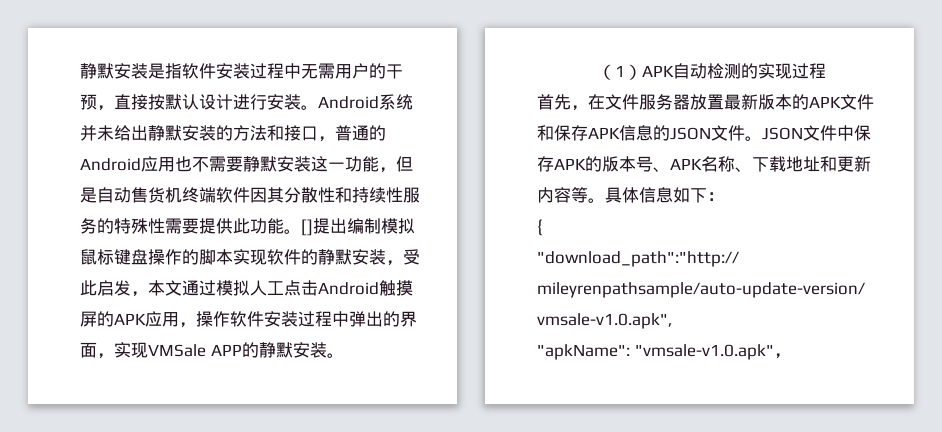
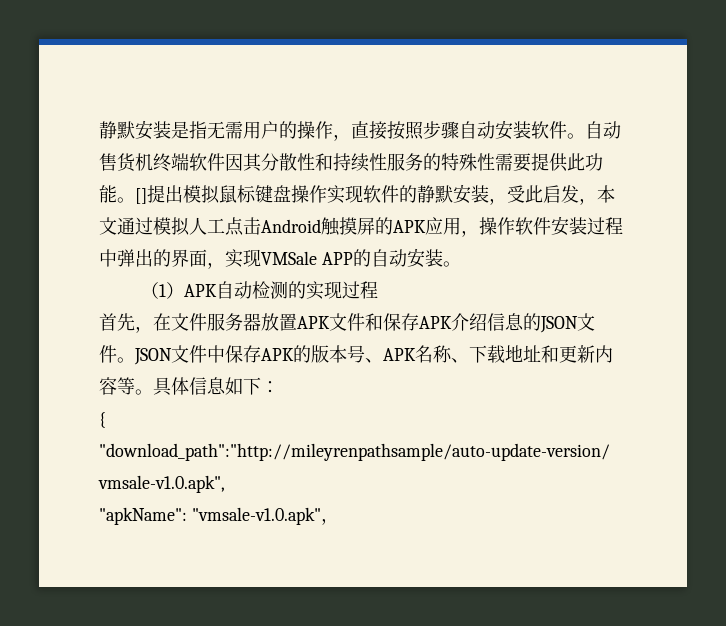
[182,63,301,79] 软件安装过程中 -> (207, 130) none
[386,64,403,79] [80,94,97,110] 干预 -> [297,121,333,139] 操作
[165,94,413,110] [80,125,386,142] [80,156,413,173] [80,187,97,203] 默认设计进行安装。Android系统并未给出静默安装的方法和接口，普通的Android应用也不需要静默安装这一功能，但是 -> [405,120,585,140] 照步骤自动安装软件。
[347,218,381,234] 编制 -> (183, 194) none
[182,249,233,265] 的脚本 -> (327, 194) none
[258,342,293,358] 静默 -> [370,249,407,267] 自动
[724,94,809,110] 最新版本的 -> (297, 322) none
(620, 133) none -> [451,313,487,331] 介绍

